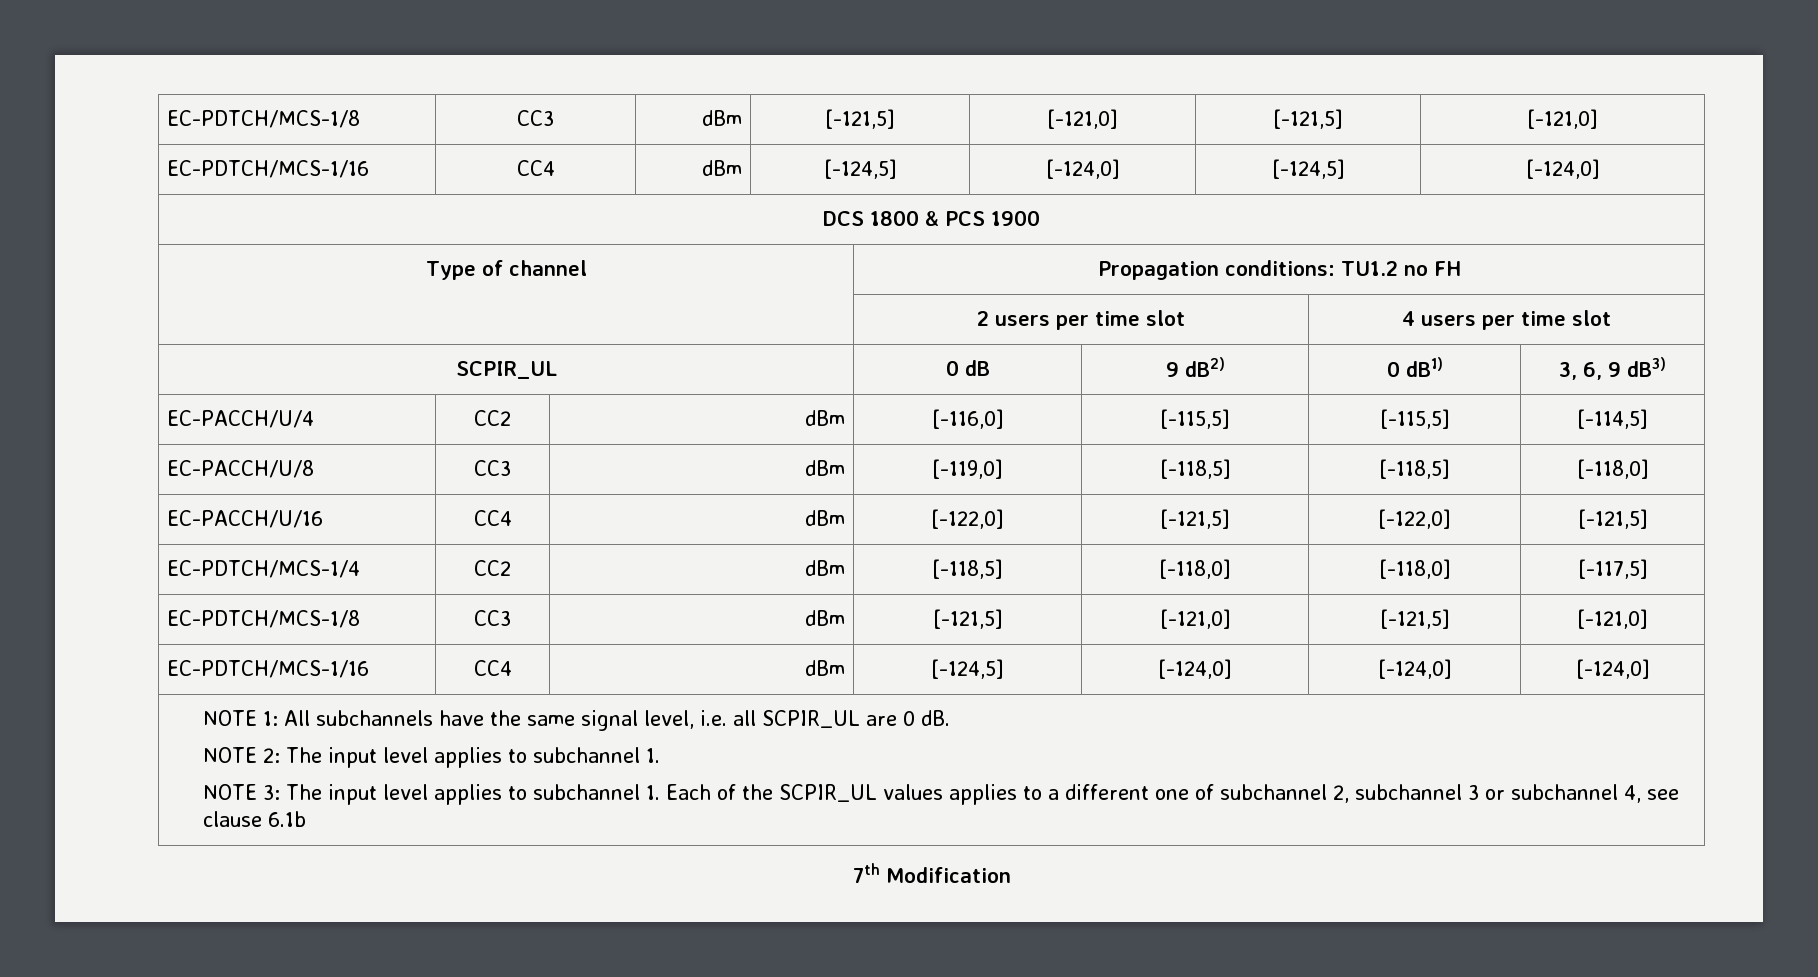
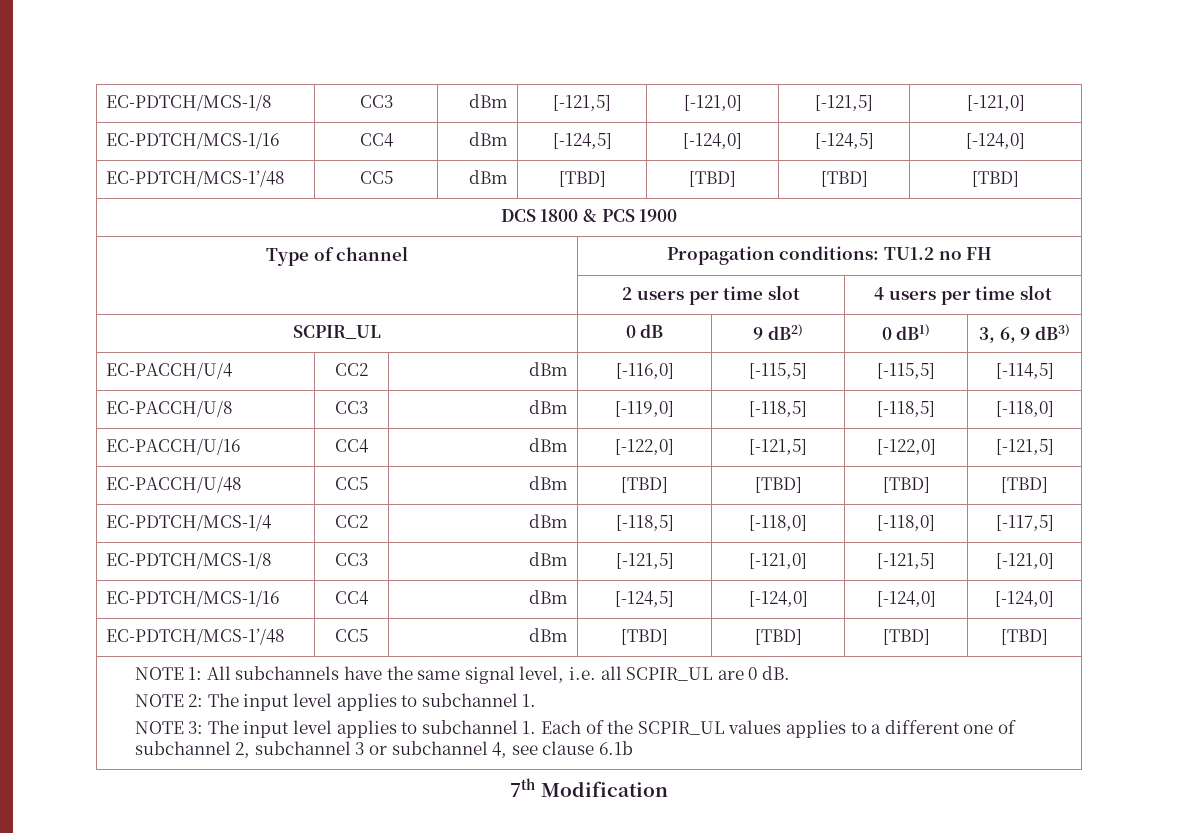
(1600, 169) none -> [105,170,284,187] [359,171,393,184] [469,170,509,184] [558,171,606,187] [689,171,736,187] [820,171,868,187] [972,171,1019,187] // EC-PDTCH/MCS-1’/48 | CC5 | dBm | [TBD] | [TBD] | [TBD] | [TBD]
(1648, 519) none -> [105,476,241,493] [335,477,368,490] [529,476,569,490] [621,477,668,493] [754,477,802,493] [882,477,930,493] [1001,477,1048,493] // EC-PACCH/U/48 | CC5 | dBm | [TBD] | [TBD] | [TBD] | [TBD]
(1650, 669) none -> [105,628,284,645] [335,629,368,642] [529,628,569,642] [621,629,668,645] [754,629,802,645] [882,629,930,645] [1001,629,1048,645] // EC-PDTCH/MCS-1’/48 | CC5 | dBm | [TBD] | [TBD] | [TBD] | [TBD]

